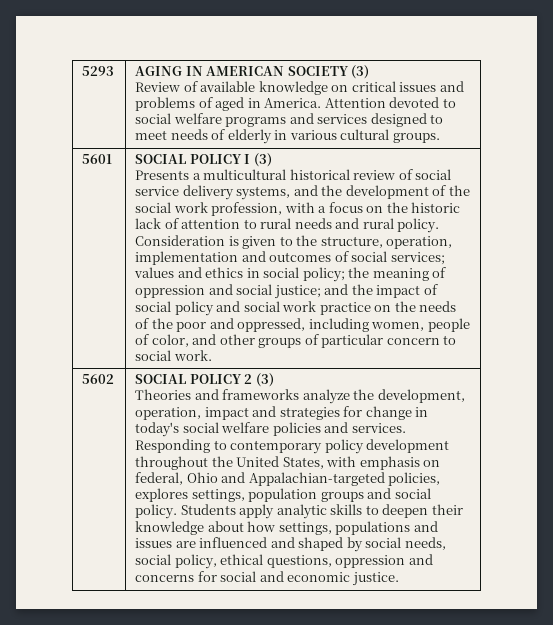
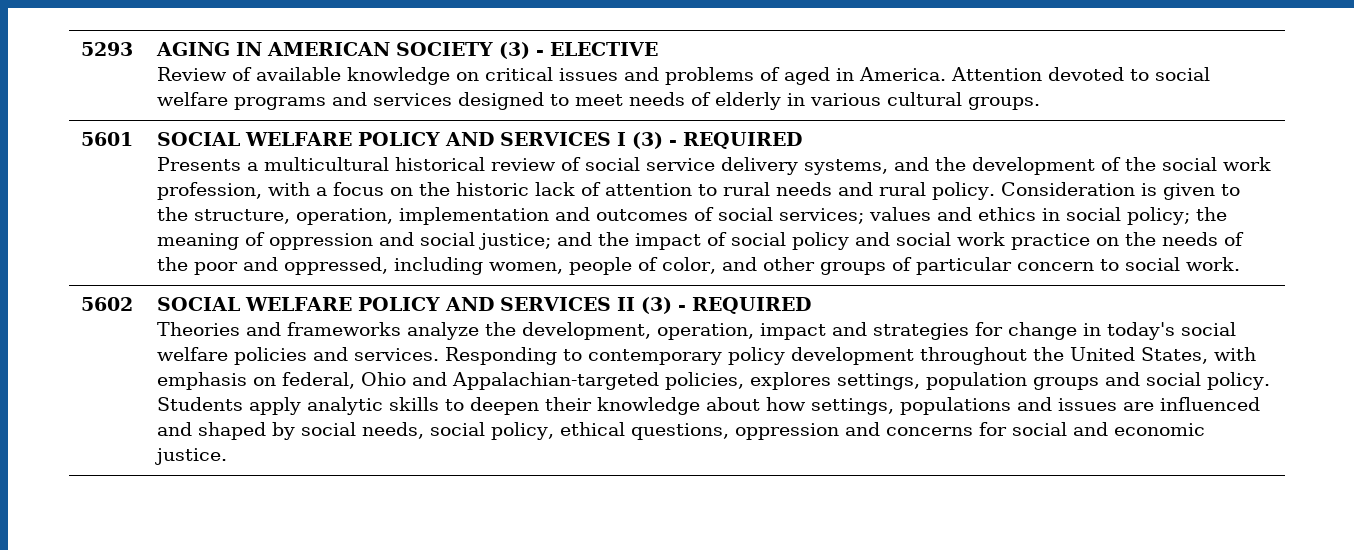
(370, 72) none -> [535,42,658,56] - ELECTIVE
[189,154,242,164] POLICY -> [244,132,611,146] WELFARE POLICY AND SERVICES
(272, 160) none -> [668,132,802,149] - REQUIRED
[189,373,274,387] POLICY 2 (3) -> [244,297,811,314] WELFARE POLICY AND SERVICES II (3) - REQUIRED

